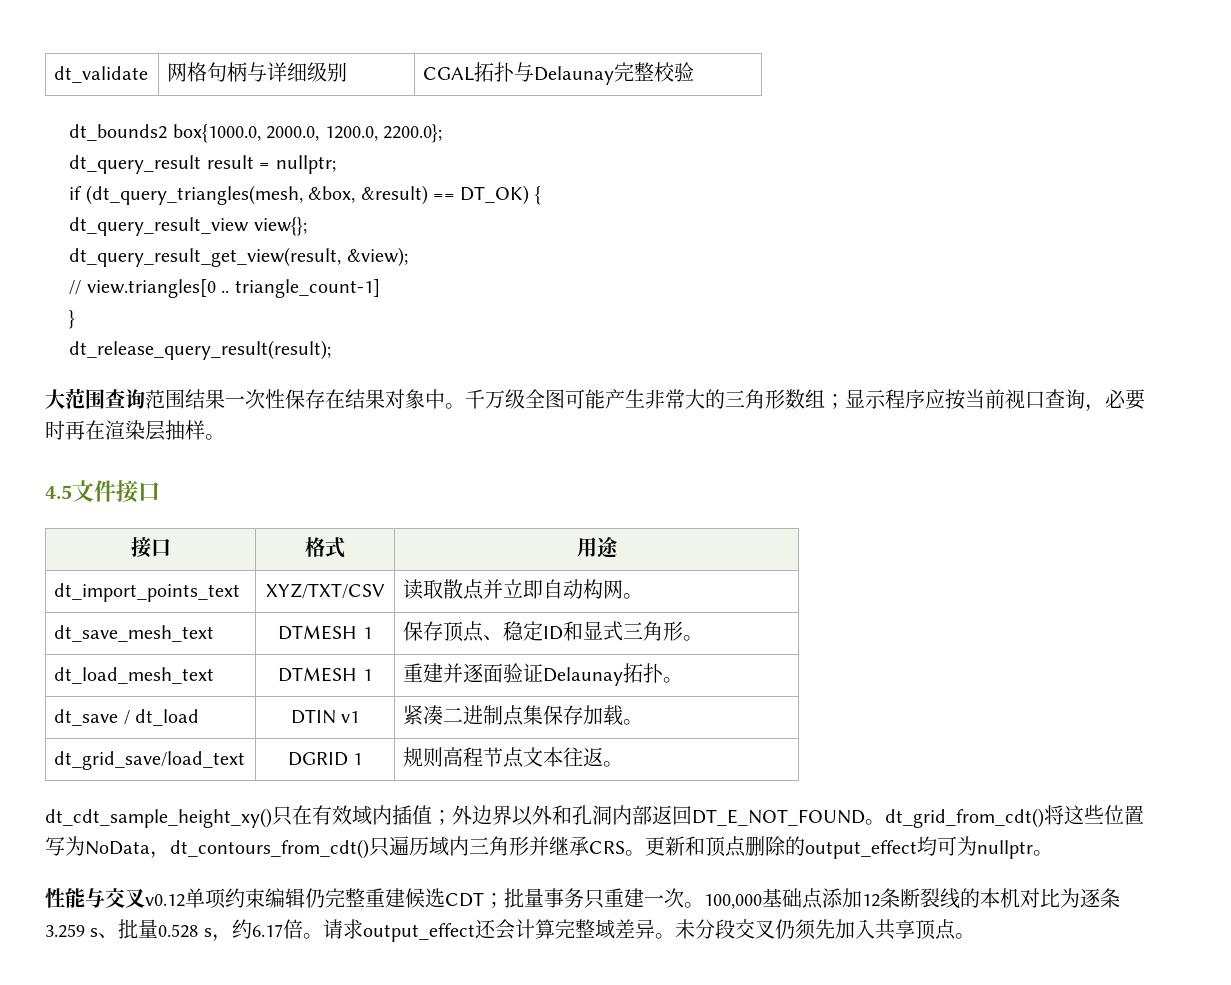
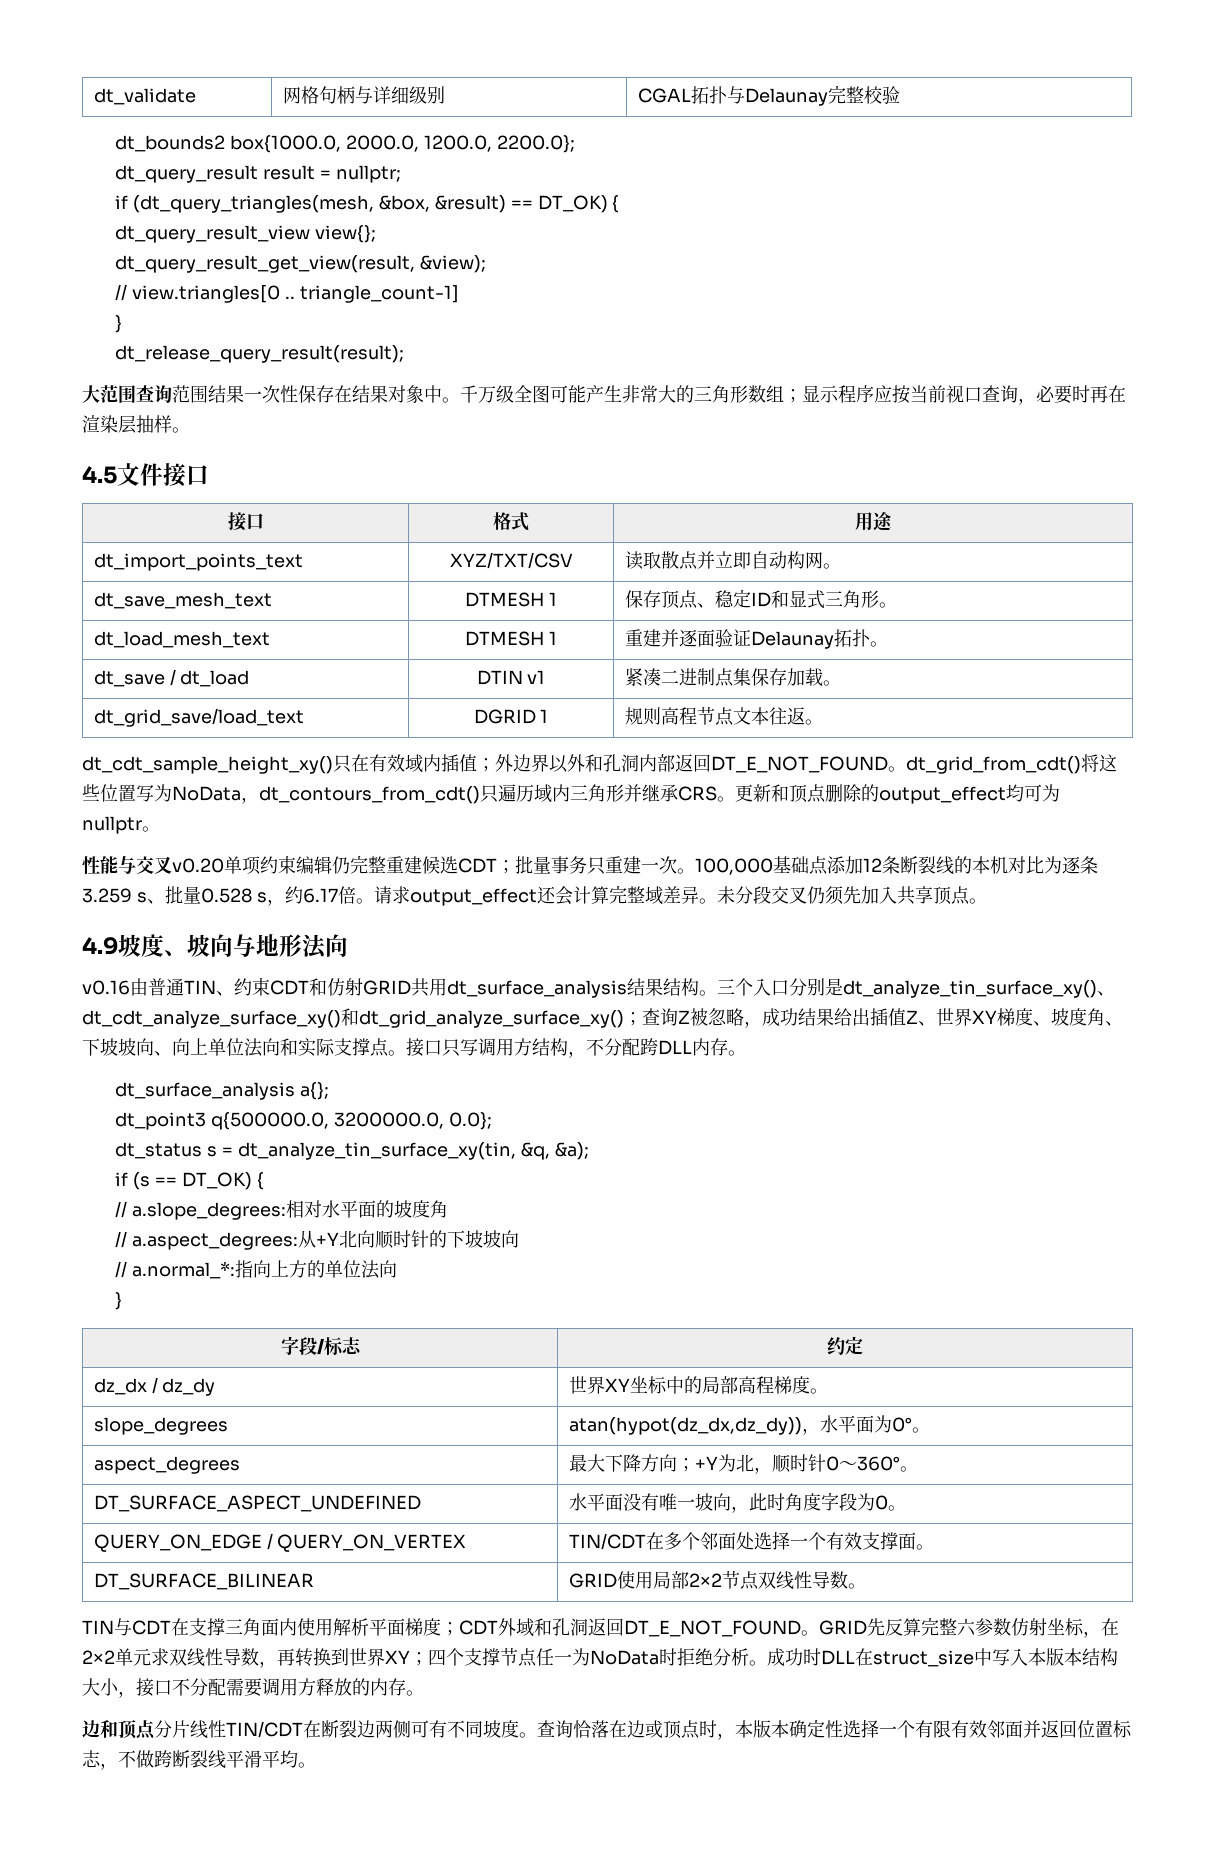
[145,894,185,907] v0.12 -> [172,858,224,873] v0.20
(975, 936) none -> [82,934,348,959] [82,978,1115,998] [82,1008,1123,1028] [82,1038,746,1058] [115,1082,330,1100] [115,1112,492,1130] [115,1142,589,1160] [115,1172,264,1190] [115,1200,449,1220] [115,1230,520,1250] [115,1260,398,1279] [115,1292,123,1310] [280,1336,362,1356] [827,1336,863,1355] [93,1377,216,1396] [568,1376,828,1394] [93,1417,228,1435] [568,1415,930,1435] [93,1456,240,1474] [568,1454,918,1474] [93,1495,421,1512] [568,1492,906,1513] [93,1533,467,1552] [568,1531,934,1550] [93,1573,314,1590] [568,1571,866,1590] [82,1617,1119,1638] [82,1648,1118,1668] [82,1678,424,1698] [82,1719,1132,1740] [82,1750,316,1770] // 4.9坡度、坡向与地形法向 // v0.16由普通TIN、约束CDT和仿射GRID共用dt_surface_analysis结果结构。三个入口分别是dt_analyze_tin_surface_xy()、dt_cdt_analyze_surface_xy()和dt_grid_analyze_surface_xy()；查询Z被忽略，成功结果给出插值Z、世界XY梯度、坡度角、下坡坡向、向上单位法向和实际支撑点。接口只写调用方结构，不分配跨DLL内存。 // dt_surface_analysis a{}; // dt_point3 q{500000.0, 3200000.0, 0.0}; // dt_status s = dt_analyze_tin_surface_xy(tin, &q, &a); // if (s == DT_OK) { // // a.slope_degrees:相对水平面的坡度角 // // a.aspect_degrees:从+Y北向顺时针的下坡坡向 // // a.normal_*:指向上方的单位法向 // } // 字段/标志 | 约定 // dz_dx / dz_dy | 世界XY坐标中的局部高程梯度。 // slope_degrees | atan(hypot(dz_dx,dz_dy))，水平面为0°。 // aspect_degrees | 最大下降方向；+Y为北，顺时针0～360°。 // DT_SURFACE_ASPECT_UNDEFINED | 水平面没有唯一坡向，此时角度字段为0。 // QUERY_ON_EDGE / QUERY_ON_VERTEX | TIN/CDT在多个邻面处选择一个有效支撑面。 // DT_SURFACE_BILINEAR | GRID使用局部2×2节点双线性导数。 // TIN与CDT在支撑三角面内使用解析平面梯度；CDT外域和孔洞返回DT_E_NOT_FOUND。GRID先反算完整六参数仿射坐标，在2×2单元求双线性导数，再转换到世界XY；四个支撑节点任一为NoData时拒绝分析。成功时DLL在struct_size中写入本版本结构大小，接口不分配需要调用方释放的内存。 // 边和顶点分片线性TIN/CDT在断裂边两侧可有不同坡度。查询恰落在边或顶点时，本版本确定性选择一个有限有效邻面并返回位置标志，不做跨断裂线平滑平均。

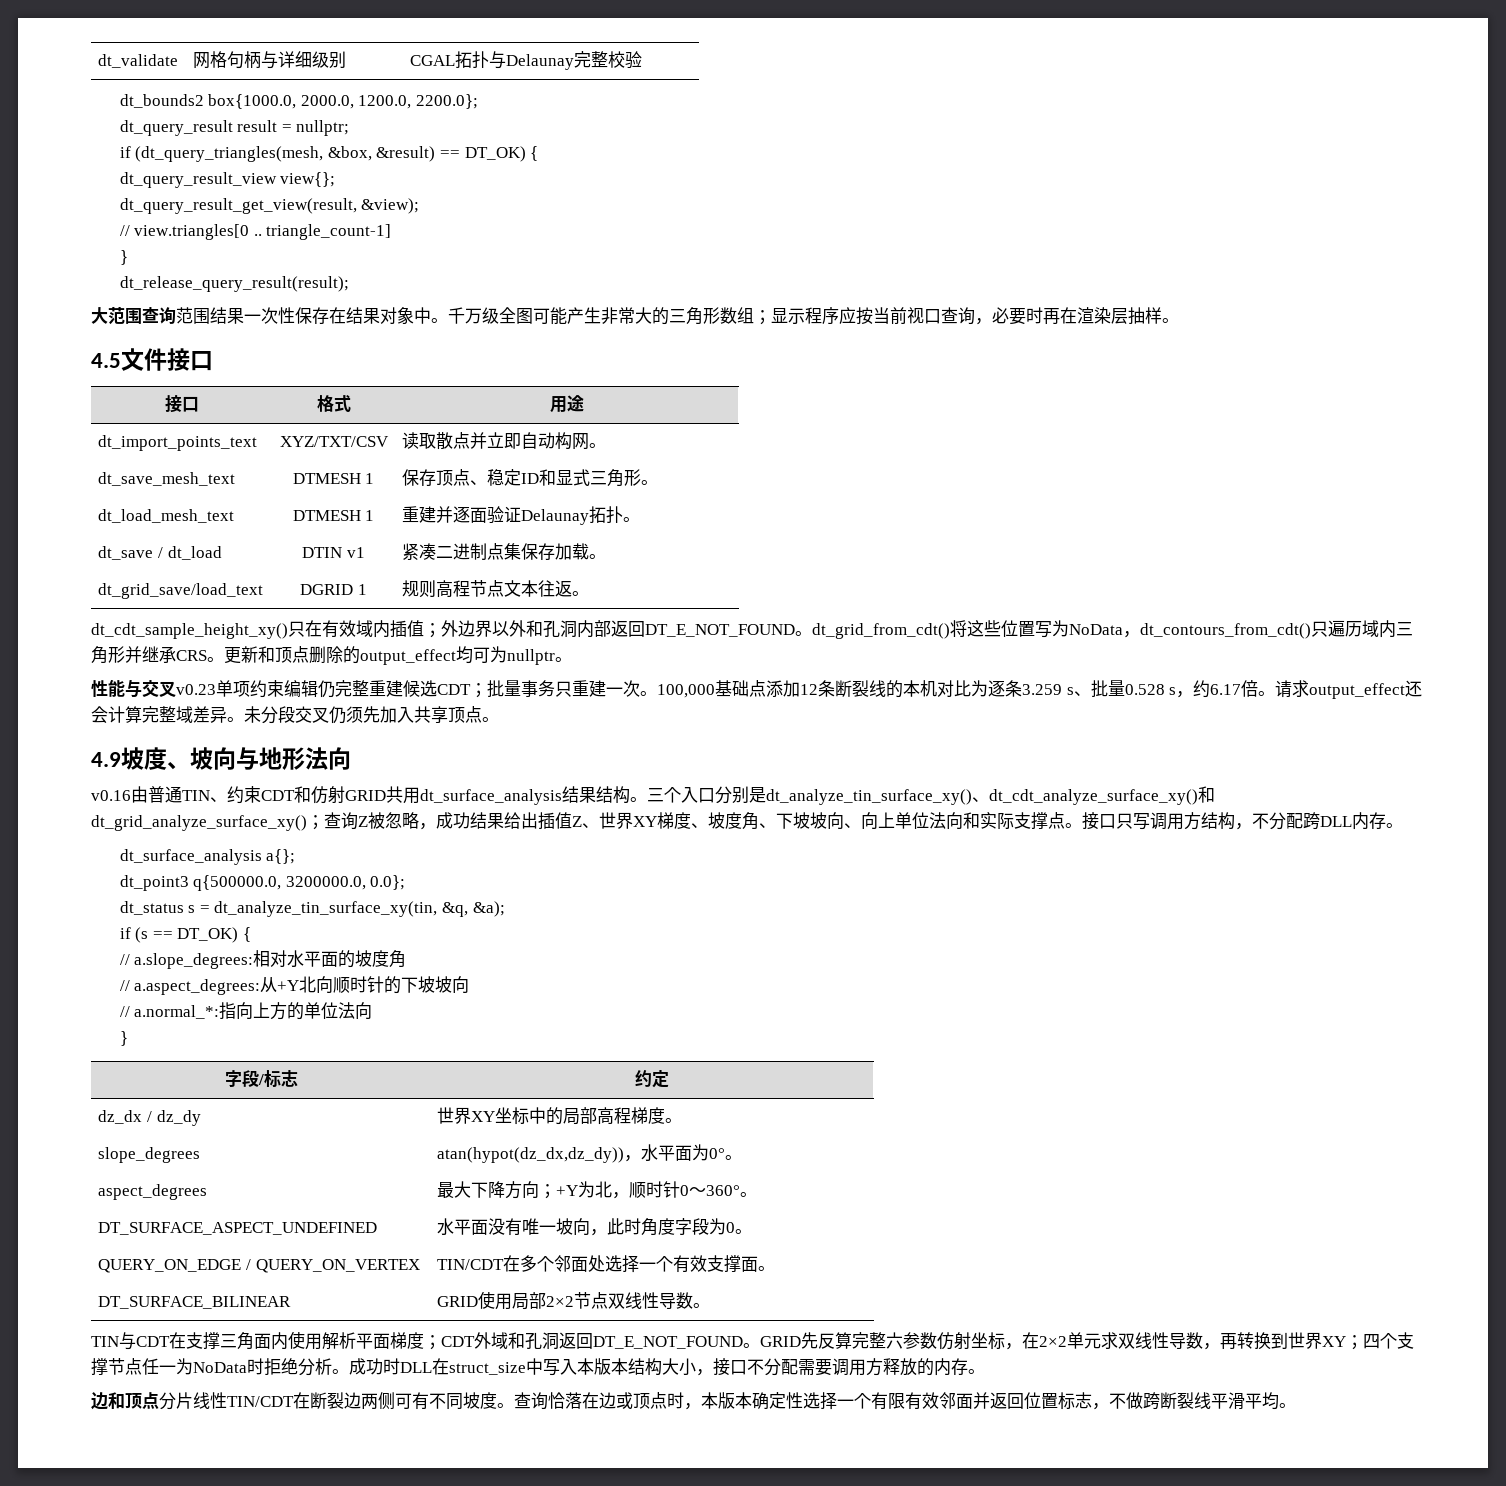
[172,858,224,873] v0.20 -> [176,684,216,695] v0.23

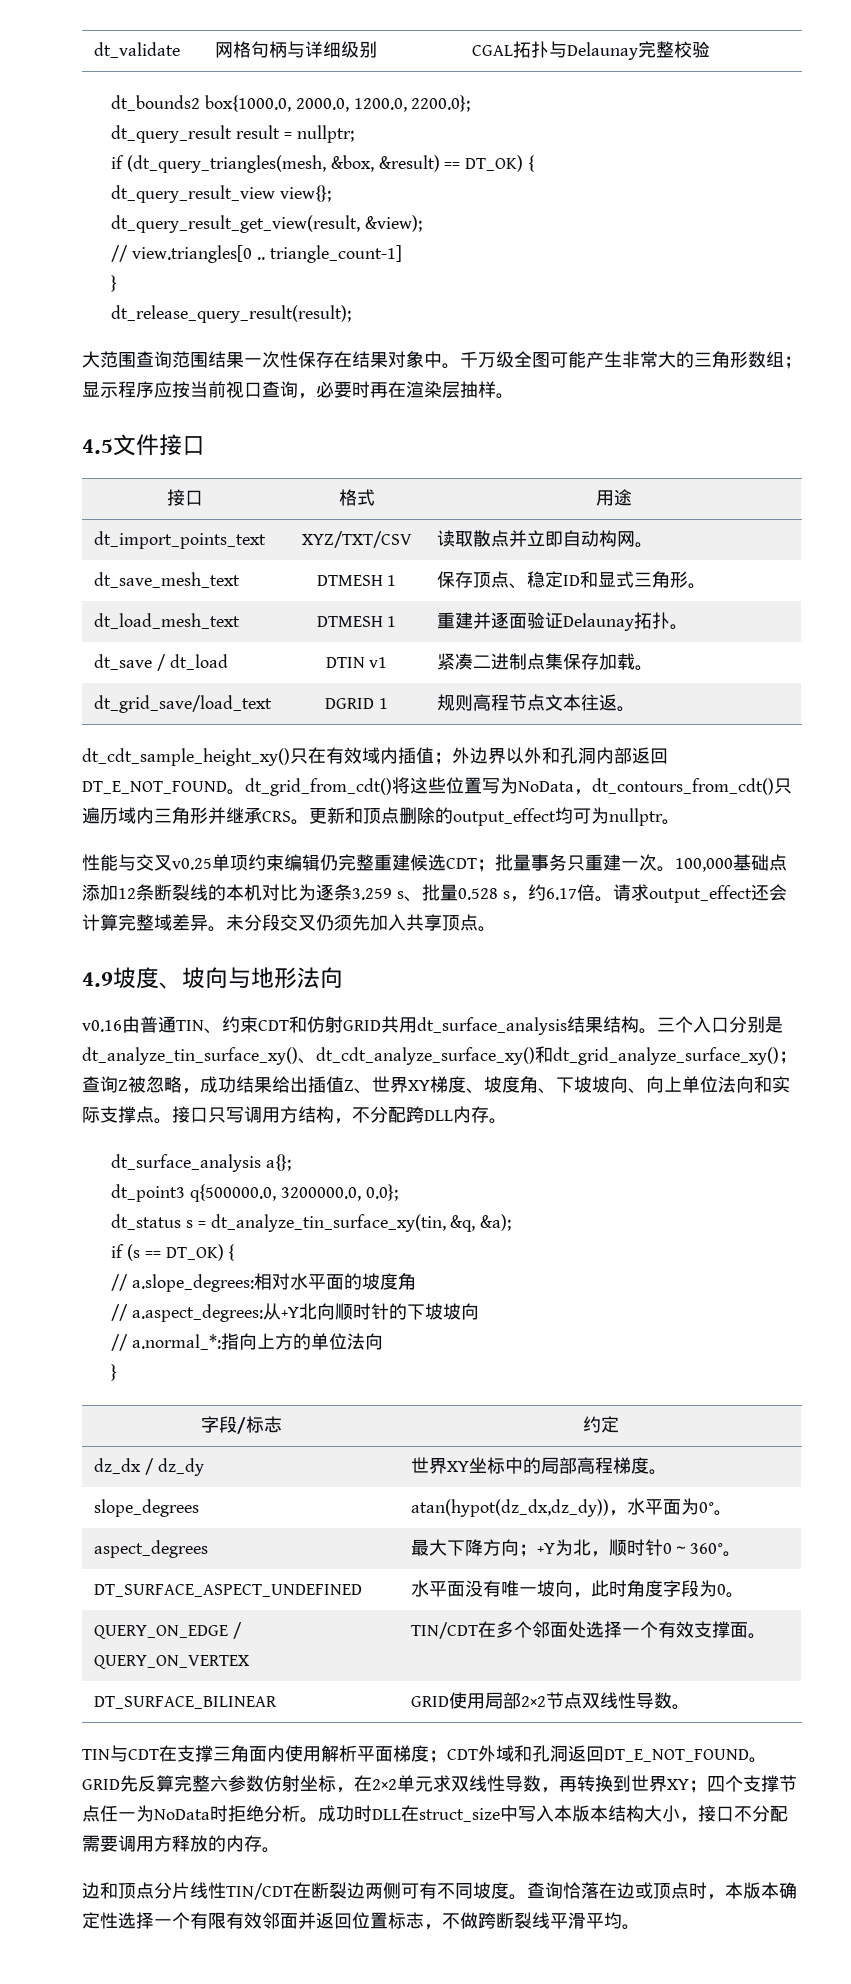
[176,684,216,695] v0.23 -> [172,858,212,870] v0.25

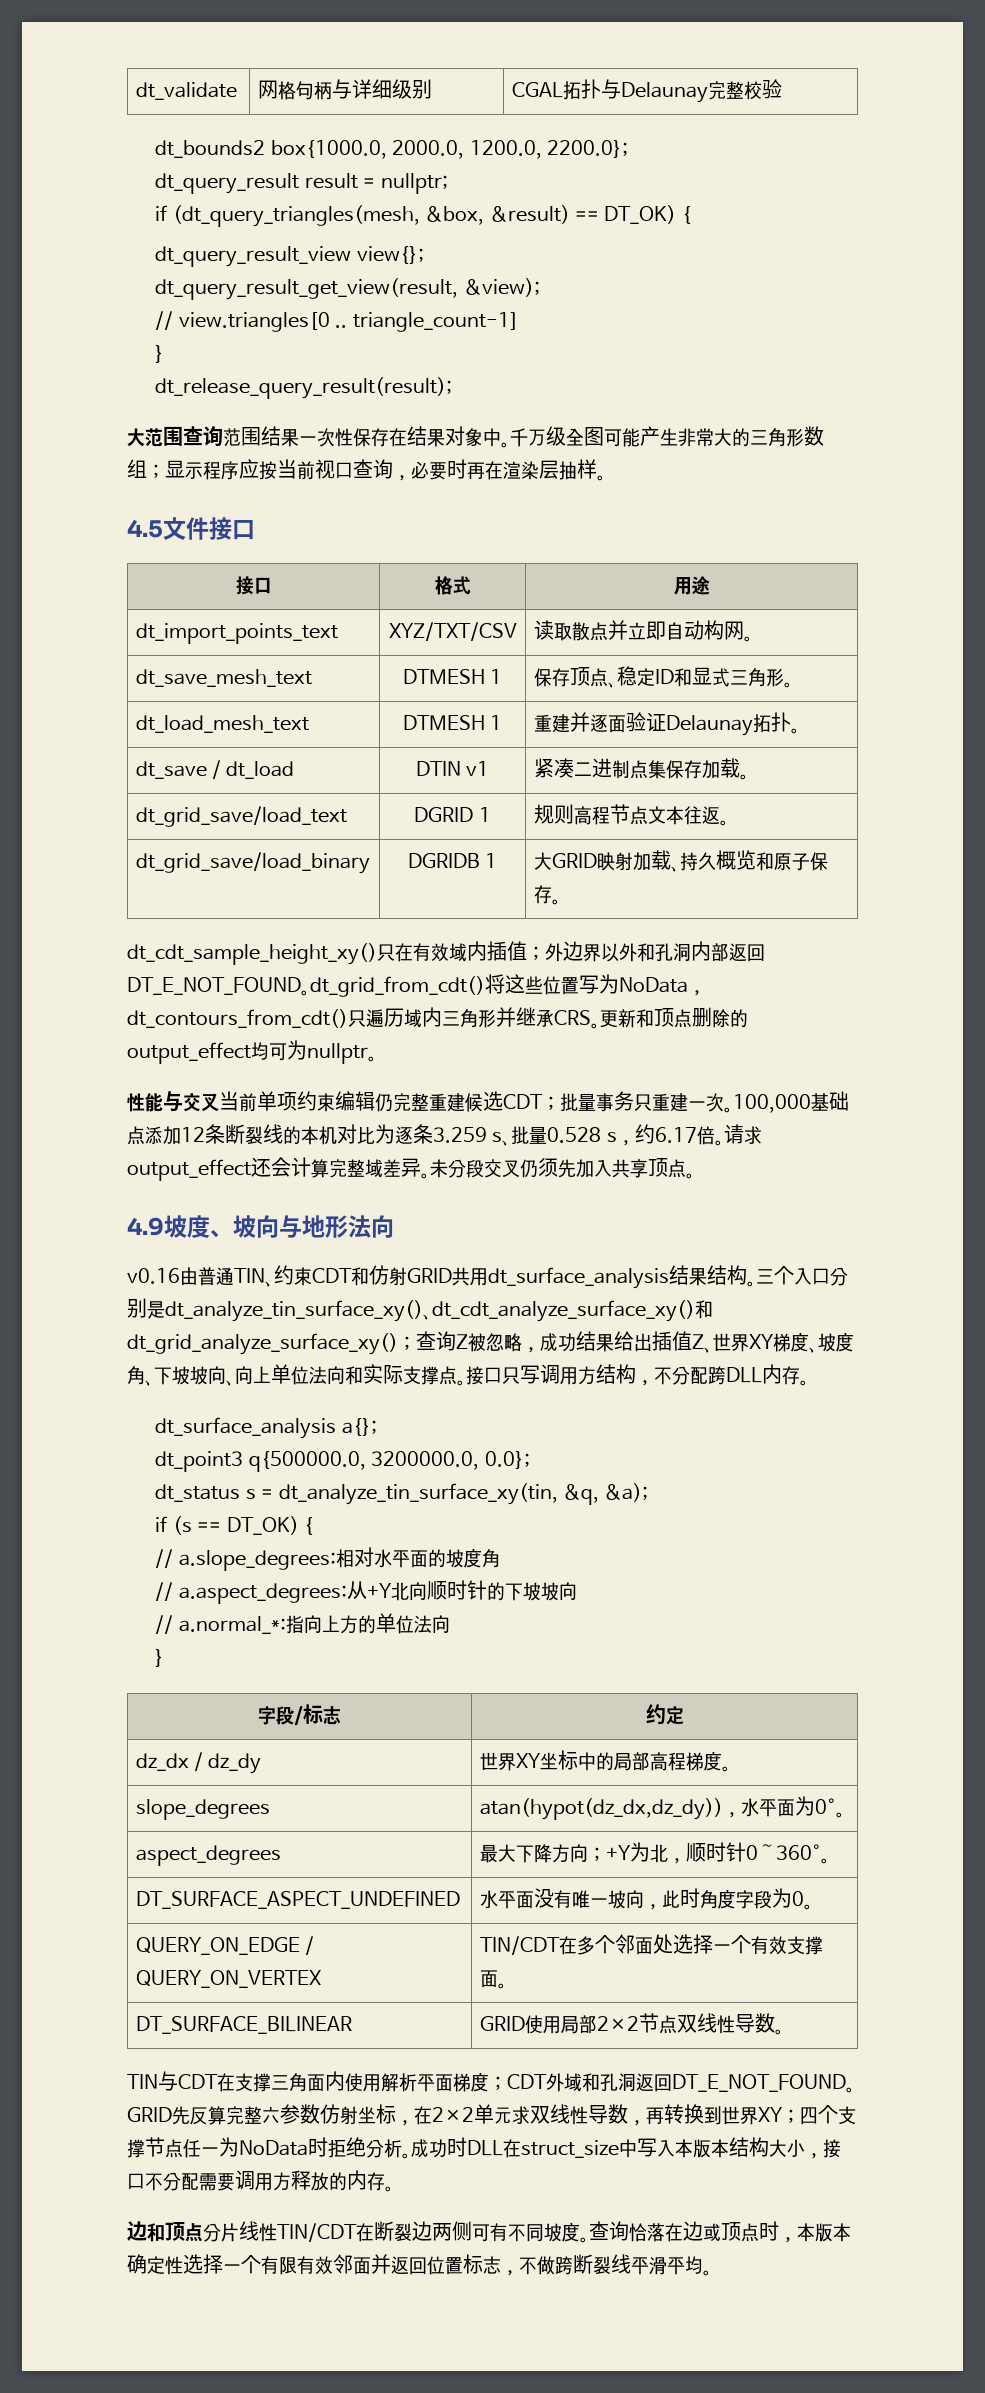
(636, 709) none -> [135,852,370,874] [407,853,498,868] [533,850,828,872] [533,885,561,905] // dt_grid_save/load_binary | DGRIDB 1 | 大GRID映射加载、持久概览和原子保存。
[172,858,212,870] v0.25 -> [219,1091,257,1112] 当前

